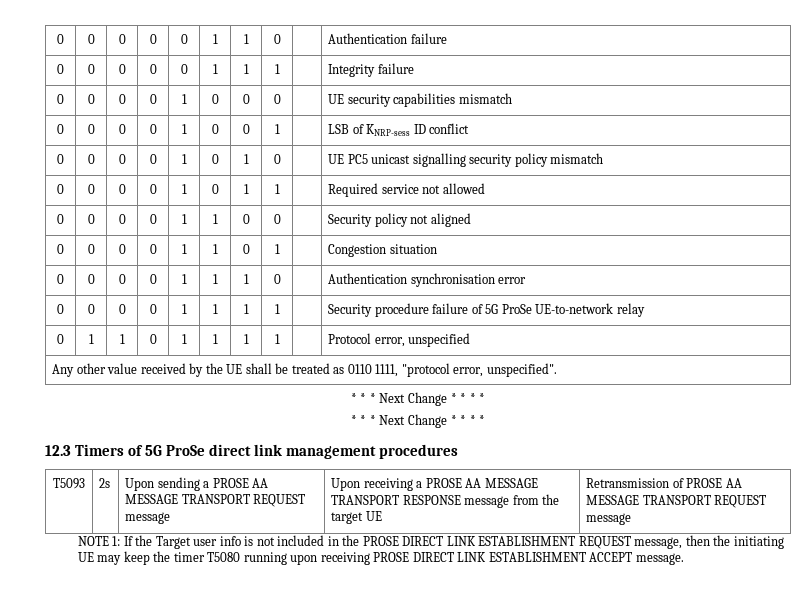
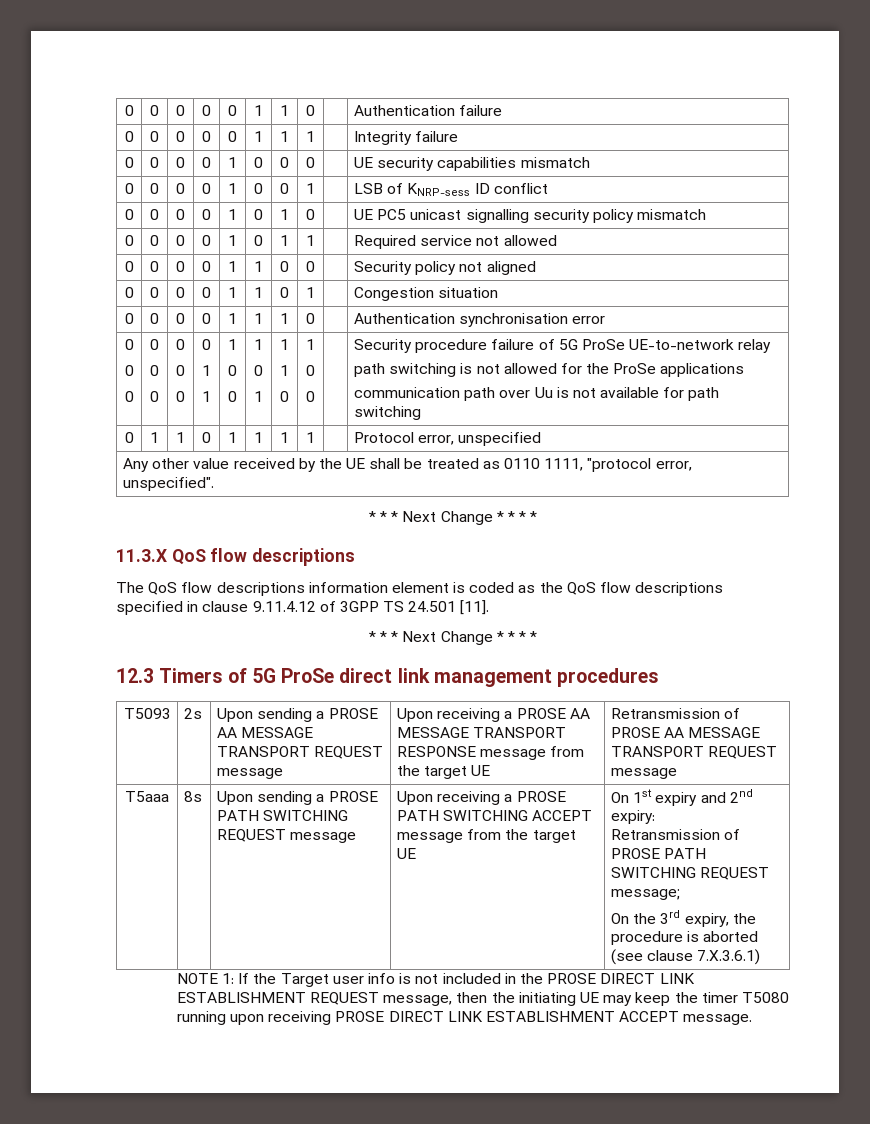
[87,304,95,314] [118,304,126,314] [149,304,157,314] [181,304,187,314] [212,304,218,314] [243,304,249,314] [274,304,280,314] | 0 | 0 | 0 | 1 | 1 | 1 | 1 -> [124,365,134,376] [124,391,134,402] [150,339,159,350] [150,365,159,376] [150,391,159,402] [176,339,185,350] [176,365,185,376] [176,391,185,402] [202,339,211,350] [202,365,211,376] [202,391,211,402] [228,339,237,350] [228,365,237,376] [228,391,237,402] [254,339,263,350] [254,365,263,376] [254,391,263,402] [280,339,289,350] [280,365,289,376] [280,391,289,402] [306,339,315,350] [306,365,315,376] [306,391,315,402] // 0 // 0 | 0 // 0 // 0 | 0 // 0 // 0 | 0 // 1 // 1 | 1 // 0 // 0 | 1 // 0 // 1 | 1 // 1 // 0 | 1 // 0 // 0
(645, 310) none -> [353,363,745,377] [353,387,720,401] [353,406,421,420] // path switching is not allowed for the ProSe applications // communication path over Uu is not available for path switching
(486, 398) none -> [116,548,356,566] [116,582,724,596] [116,600,490,615] // 11.3.X QoS flow descriptions // The QoS flow descriptions information element is coded as the QoS flow descriptions specified in clause 9.11.4.12 of 3GPP TS 24.501 [11].
(632, 519) none -> [125,791,169,802] [183,791,202,802] [216,791,378,805] [216,810,349,821] [216,829,357,843] [396,791,566,805] [396,810,593,821] [396,829,576,843] [396,848,416,859] [610,789,753,806] [610,810,655,824] [610,829,741,840] [610,848,707,859] [610,867,770,880] [610,889,680,900] [610,910,756,927] [610,931,759,945] [610,949,761,965] // T5aaa | 8s | Upon sending a PROSE PATH SWITCHING REQUEST message | Upon receiving a PROSE PATH SWITCHING ACCEPT message from the target UE | On 1st expiry and 2nd expiry: // Retransmission of PROSE PATH SWITCHING REQUEST message; // On the 3rd expiry, the procedure is aborted (see clause 7.X.3.6.1)

